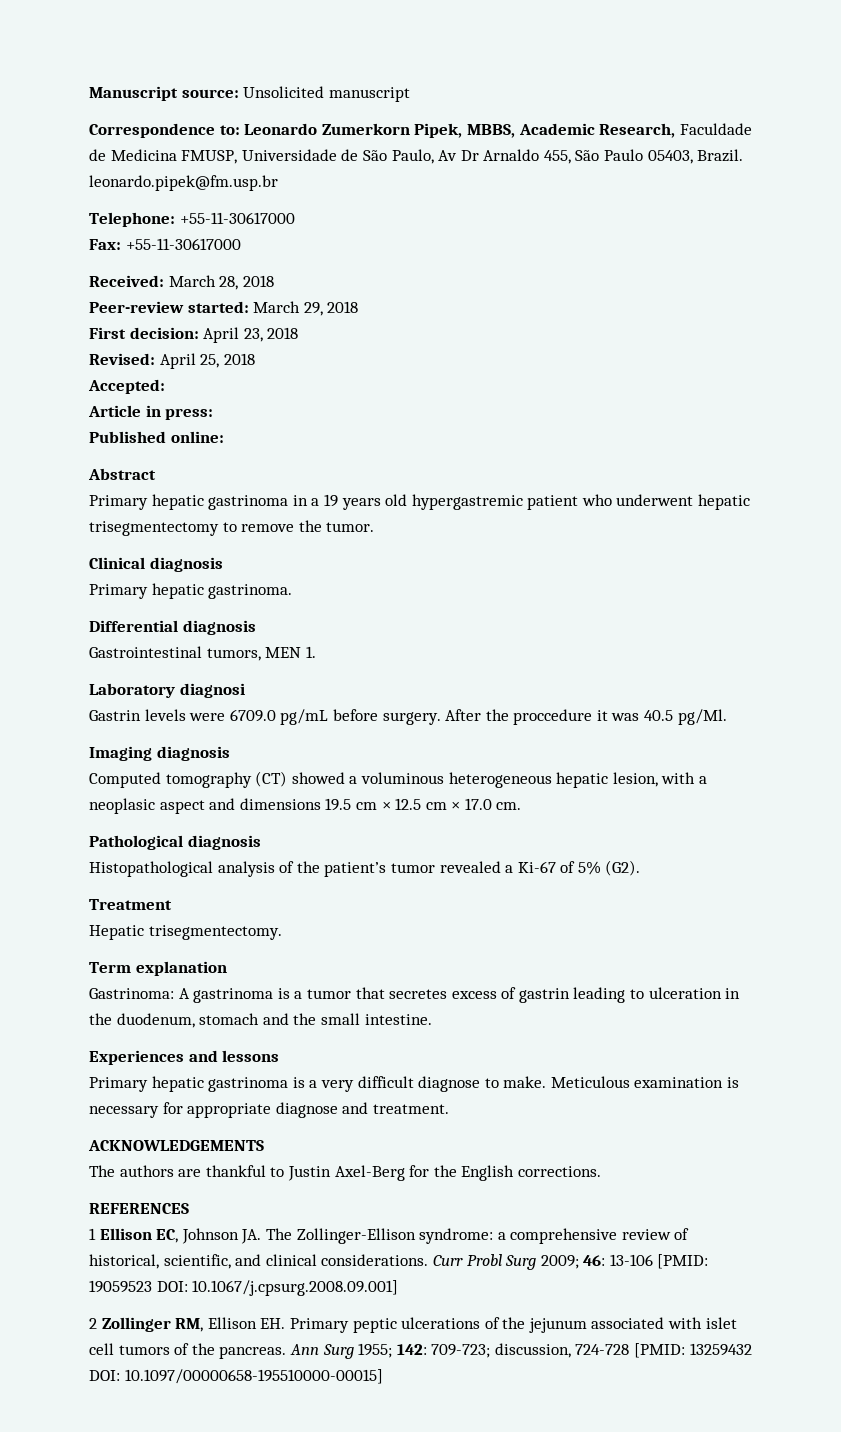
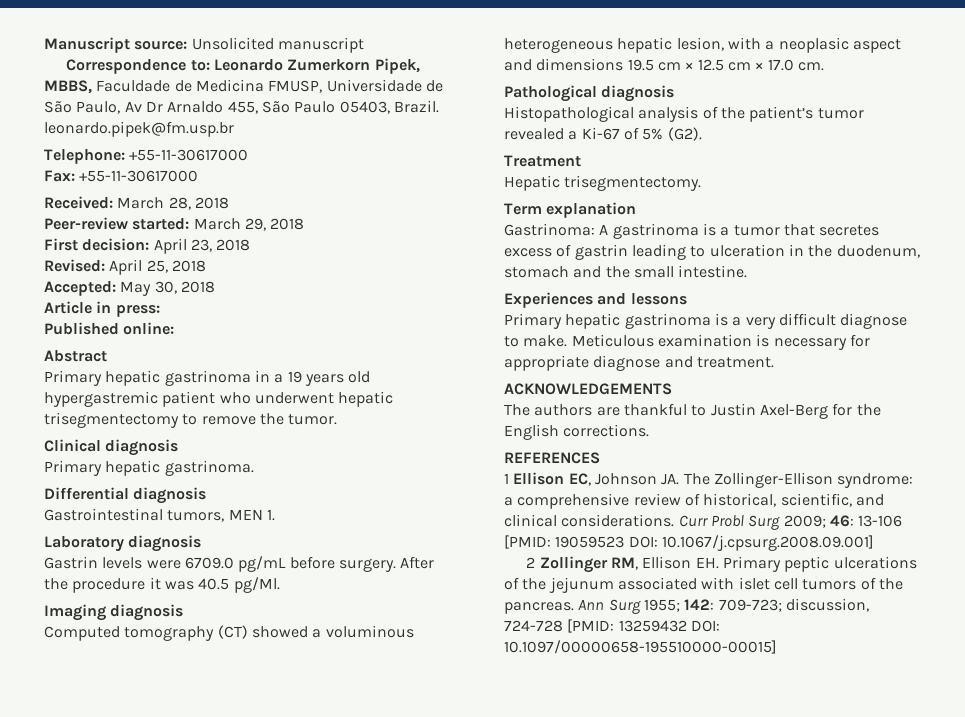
[518,123,676,138] Academic Research, -> (92, 87) none
(165, 386) none -> [120,281,215,296] May 30, 2018
[179,683,245,698] diagnosi -> [128,535,202,552] diagnosis
[513,709,593,725] proccedure -> [72,578,146,593] procedure

